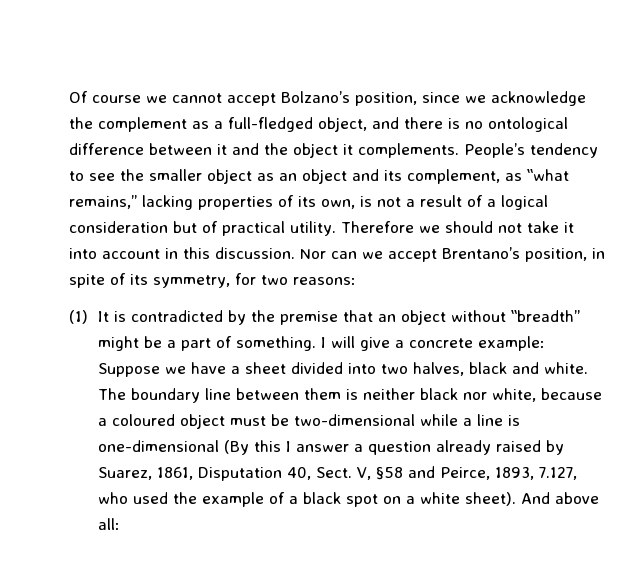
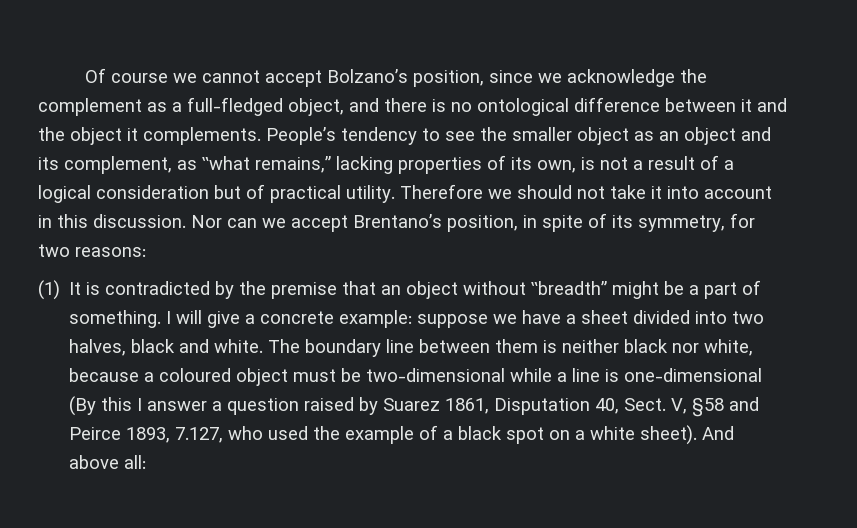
[98,363,161,377] Suppose -> [417,314,489,328] suppose
[436,440,492,455] already -> (300, 406) none
[98,467,153,480] Suarez, -> [383,398,441,411] Suarez
[440,467,491,480] Peirce, -> [69,427,122,440] Peirce

